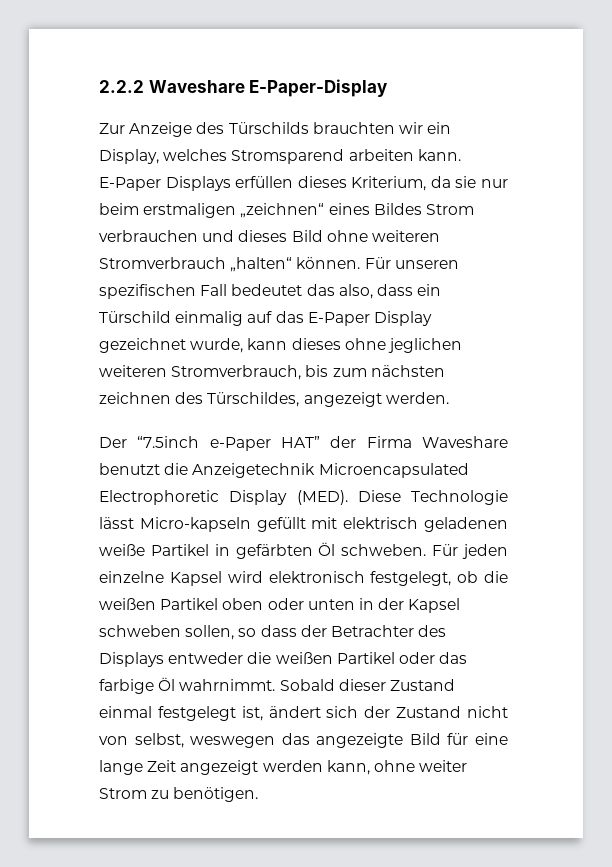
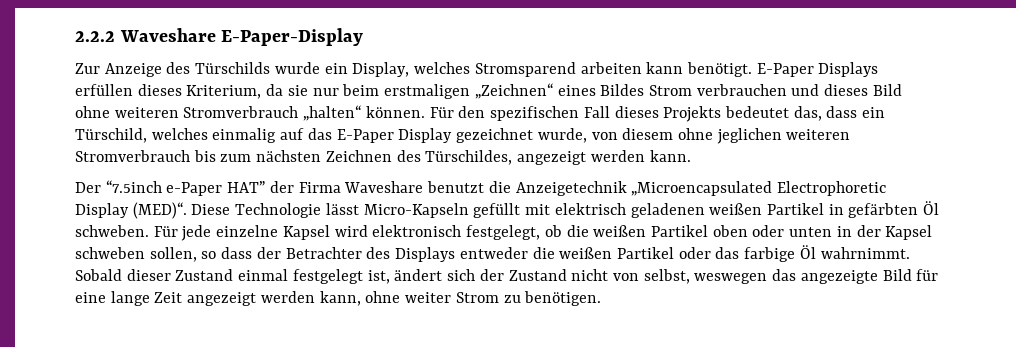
[312,122,423,134] brauchten wir -> [274,62,320,74] wurde
[417,149,461,161] kann. -> [646,62,752,77] kann benötigt.
[240,203,325,218] „zeichnen“ -> [474,83,553,99] „Zeichnen“
[394,260,459,269] unseren -> [458,106,486,118] den
[231,284,442,299] [99,311,171,323] bedeutet das also, dass ein Türschild -> [614,106,886,122] [75,128,208,143] dieses Projekts bedeutet das, dass ein Türschild, welches
[247,338,341,350] kann dieses -> [591,128,674,140] von diesem
[171,365,302,380] Stromverbrauch, -> [75,150,190,162] Stromverbrauch
[99,392,171,404] zeichnen -> [325,150,392,162] Zeichnen
[385,392,449,404] werden. -> [590,150,691,162] werden kann.
[318,463,469,478] Microencapsulated -> [631,181,773,196] „Microencapsulated
[296,490,348,505] (MED). -> [132,202,187,219] (MED)“.
[139,517,251,532] Micro-kapseln -> [363,203,469,218] Micro-Kapseln
[99,544,145,556] weiße -> [709,203,763,215] weißen
[462,544,508,559] jeden -> [181,225,212,241] jede

